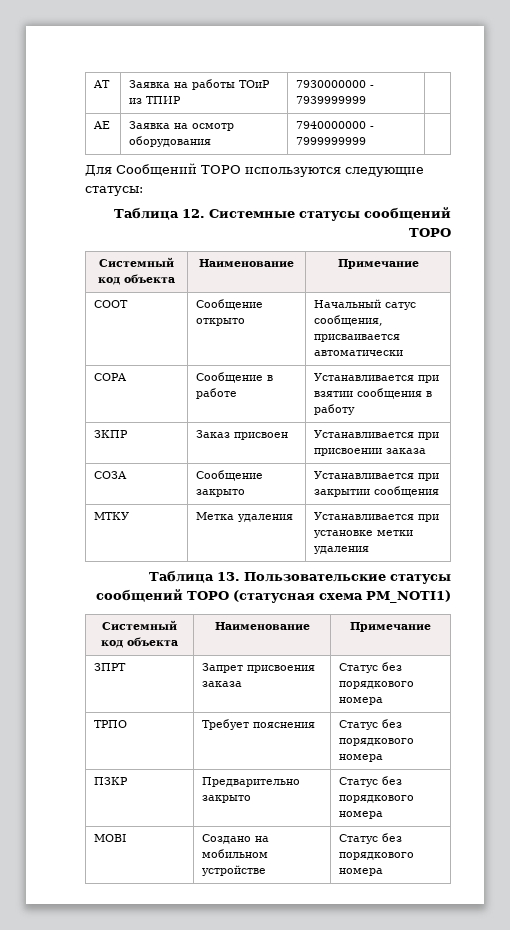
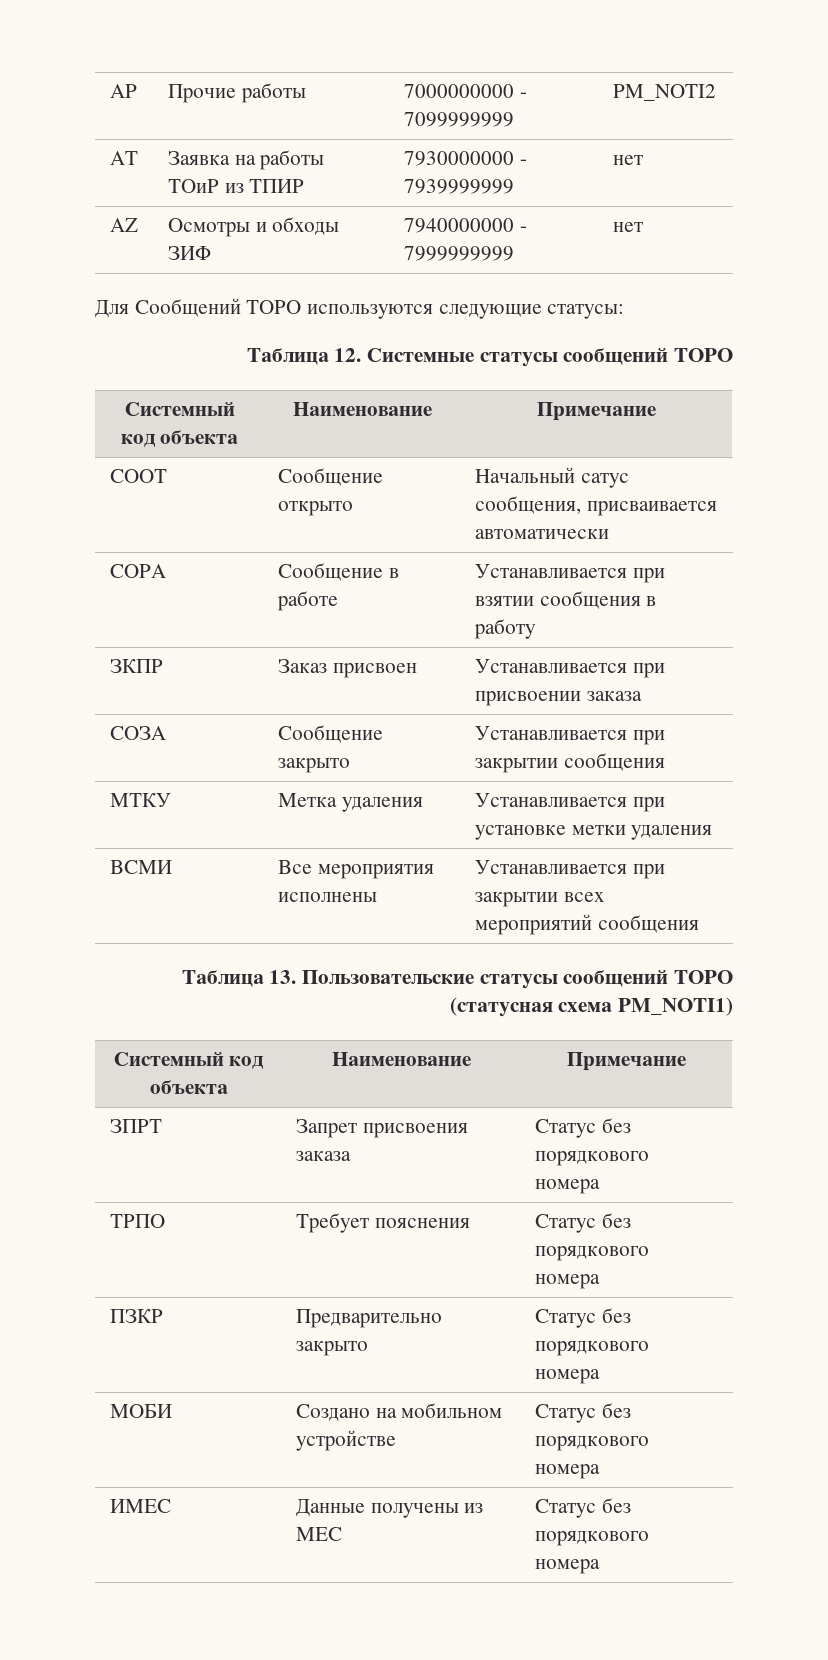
(93, 84) none -> [109,84,137,98] [167,83,306,103] [403,84,527,98] [403,112,514,127] [612,84,716,101] AP | Прочие работы | 7000000000 - 7099999999 | PM_NOTI2 //
[93,121,111,129] [129,121,235,131] [129,136,212,147] // AE | Заявка на осмотр оборудования -> [612,155,643,165] [109,218,138,232] [167,217,340,237] [167,246,211,260] нет // AZ | Осмотры и обходы ЗИФ
(367, 141) none -> [612,222,643,232] нет
(370, 550) none -> [109,860,172,874] [277,860,434,879] [277,892,377,902] [474,860,665,879] [474,892,604,907] [474,914,699,935] // ВСМИ | Все мероприятия исполнены | Устанавливается при закрытии всех мероприятий сообщения
[94,834,127,842] MOBI -> [109,1404,172,1418] МОБИ
(384, 872) none -> [109,1499,171,1513] [295,1499,484,1518] [295,1527,342,1541] [534,1498,631,1518] [534,1531,649,1546] [534,1559,600,1574] // ИМЕС | Данные получены из МЕС | Статус без порядкового номера

